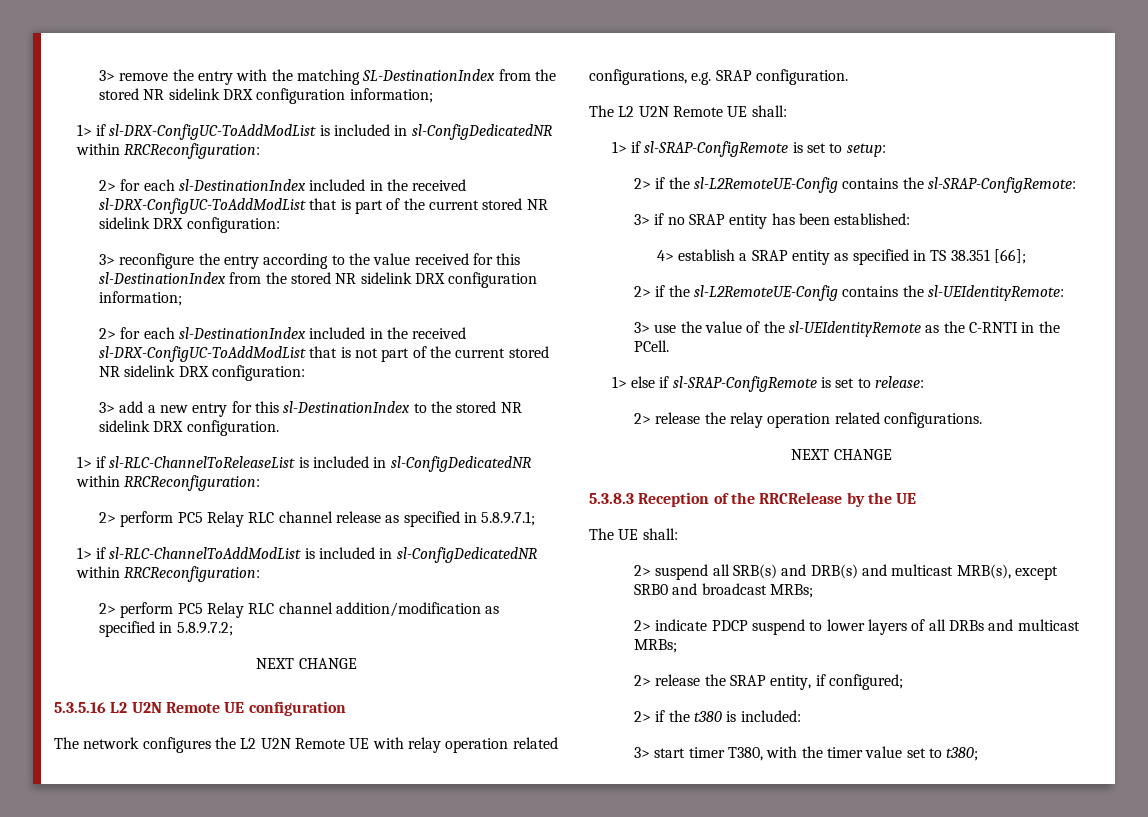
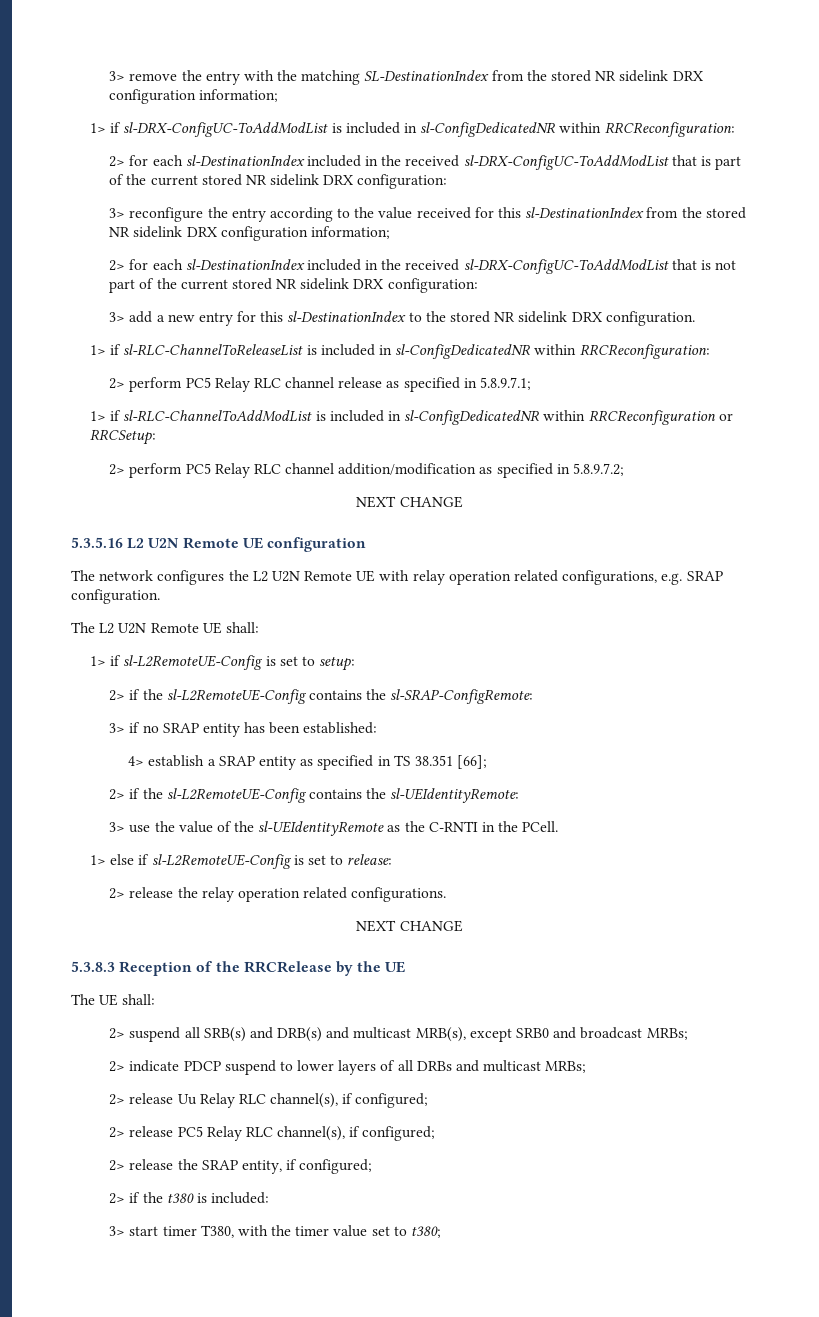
[123,566,260,582] RRCReconfiguration: -> [588,410,733,425] [90,429,157,445] RRCReconfiguration or RRCSetup:
[644,141,789,157] sl-SRAP-ConfigRemote -> [123,655,263,670] sl-L2RemoteUE-Config
[672,376,817,392] sl-SRAP-ConfigRemote -> [151,854,291,869] sl-L2RemoteUE-Config
(678, 646) none -> [109,1093,429,1108] [109,1126,436,1141] // 2> release Uu Relay RLC channel(s), if configured; // 2> release PC5 Relay RLC channel(s), if configured;

